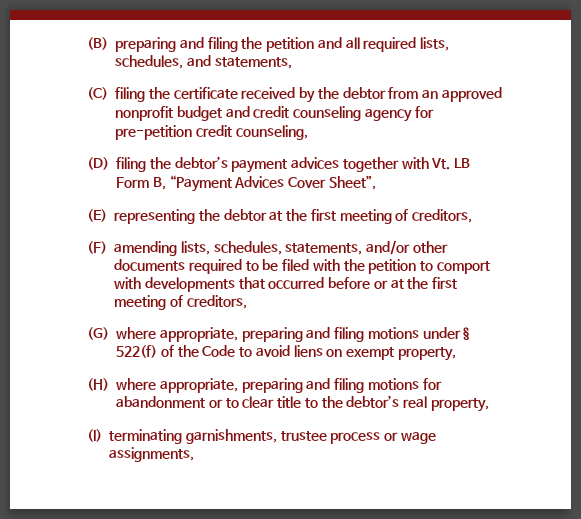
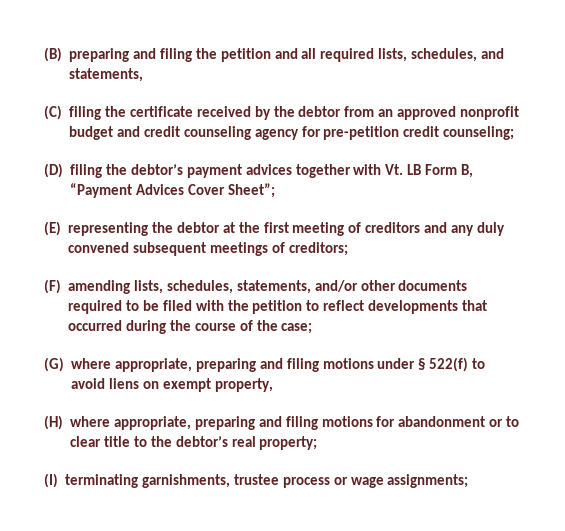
[235,125,308,140] counseling, -> [443,126,515,140] counseling;
[328,175,376,190] Sheet”, -> [227,183,275,198] Sheet”;
[412,209,473,223] creditors, -> [365,222,506,236] [68,242,348,256] creditors and any duly convened subsequent meetings of creditors;
[437,261,491,274] [114,277,141,289] comport with -> [323,300,365,311] reflect
[328,277,458,289] [114,295,247,310] before or at the first meeting of creditors, -> [125,320,313,334] during the course of the case;
[160,345,236,357] of the Code -> (469, 364) none
[431,398,490,412] property, -> [259,436,318,450] property;
[109,447,194,462] assignments, -> [387,474,469,488] assignments;

